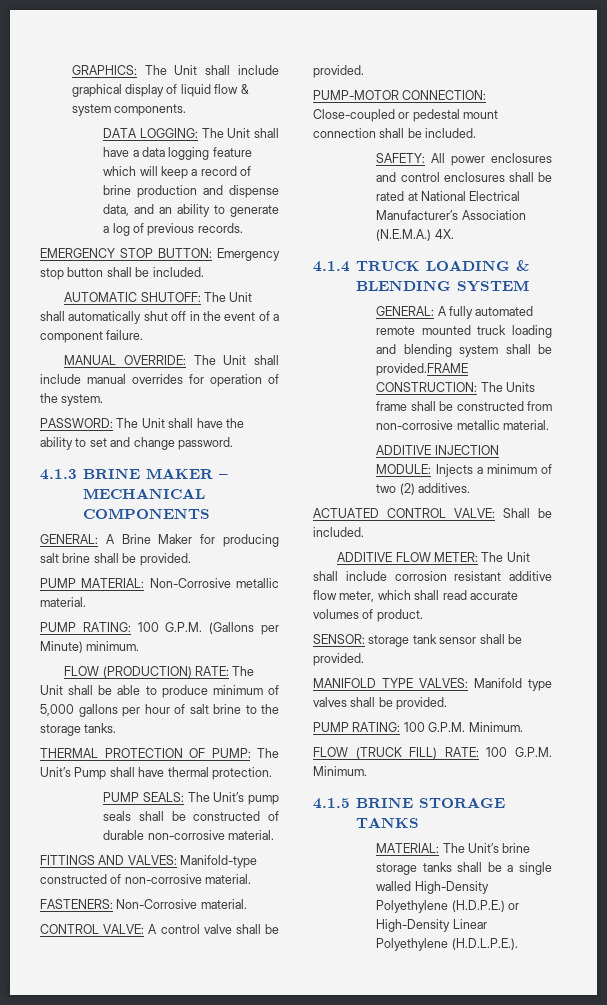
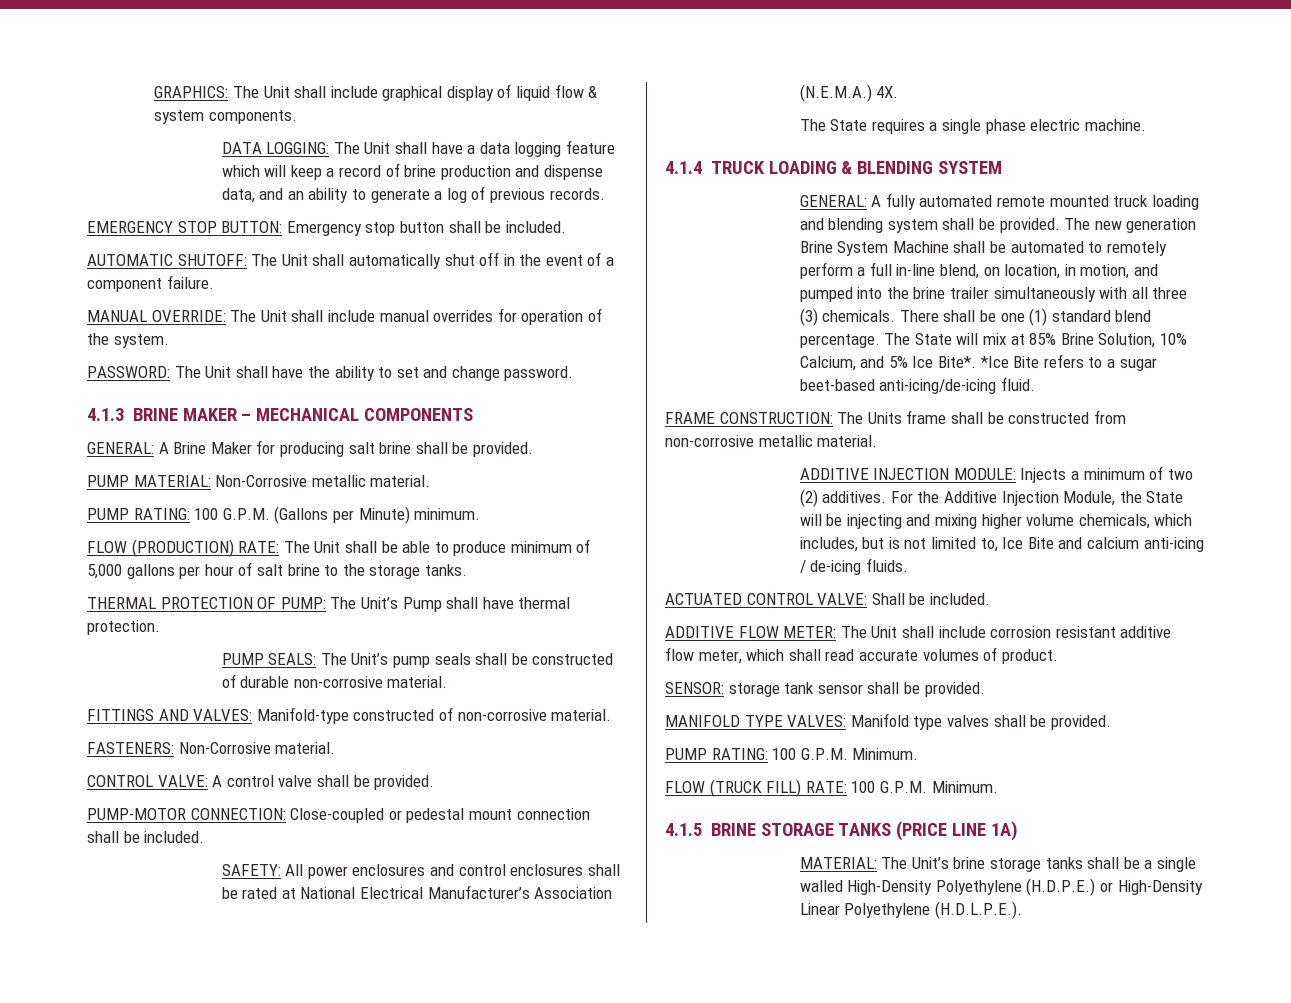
(454, 234) none -> [799,119,1146,134] // The State requires a single phase electric machine.
[376,363,469,376] provided.FRAME -> [999,218,1197,233] [799,241,1167,256] [799,262,1158,279] [799,287,1188,302] [799,308,1152,326] [799,333,1187,348] [799,354,1157,371] [799,377,1035,394] [665,412,715,424] provided. The new generation Brine System Machine shall be automated to remotely perform a full in-line blend, on location, in motion, and pumped into the brine trailer simultaneously with all three (3) chemicals. There shall be one (1) standard blend percentage. The State will mix at 85% Brine Solution, 10% Calcium, and 5% Ice Bite*. *Ice Bite refers to a sugar beet-based anti-icing/de-icing fluid. // FRAME
(471, 488) none -> [890,491,1184,506] [799,514,1193,529] [799,537,1204,552] [799,558,908,575] For the Additive Injection Module, the State will be injecting and mixing higher volume chemicals, which includes, but is not limited to, Ice Bite and calcium anti-icing / de-icing fluids.
(420, 822) none -> [896,821,1019,841] (PRICE LINE 1A)

